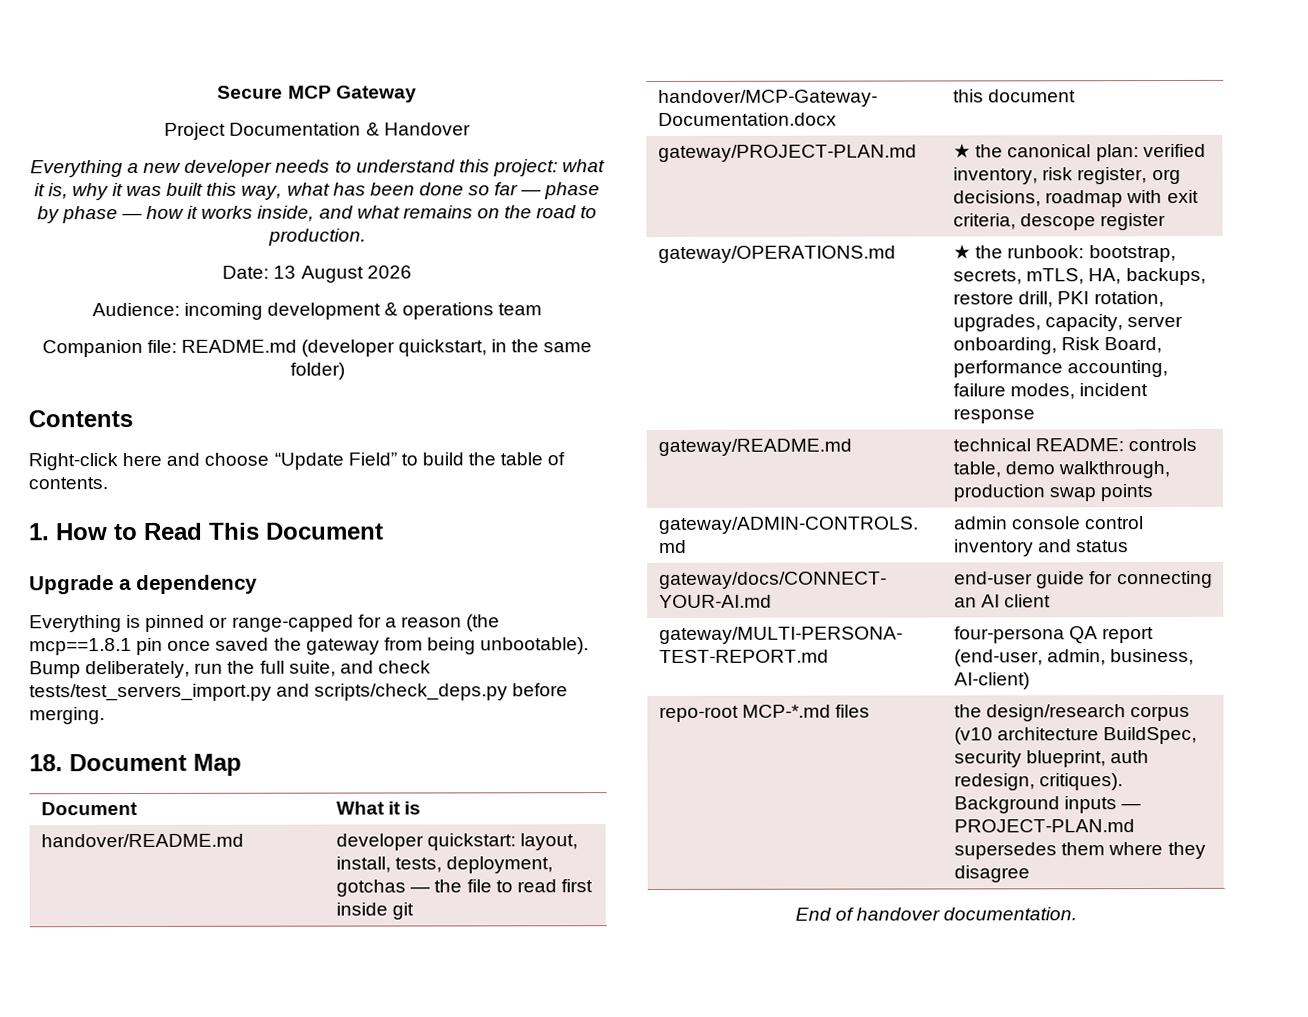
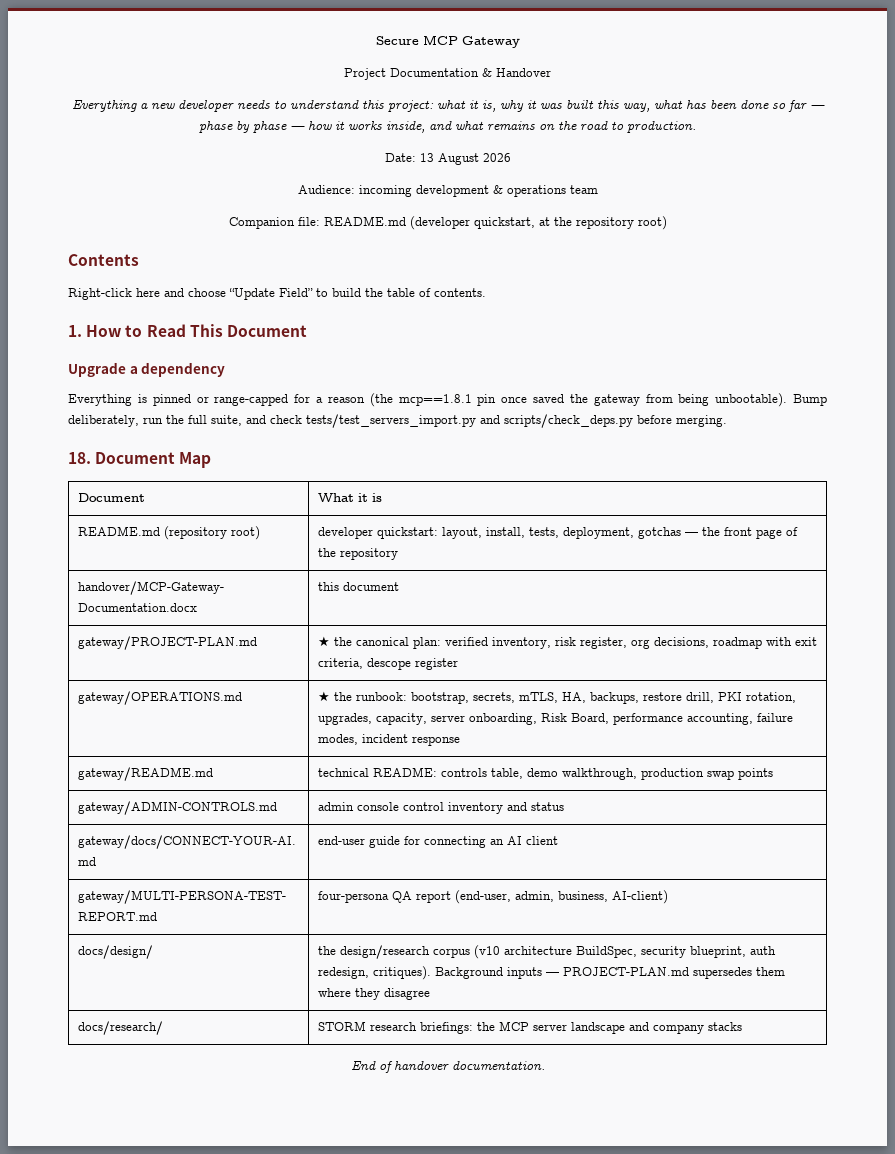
[491,339,593,353] [289,362,345,380] in the same folder) -> [538,216,667,230] at the repository root)
[41,833,245,848] handover/README.md -> [77,526,260,540] README.md (repository root)
[466,879,594,893] [336,902,415,920] file to read first inside git -> [723,527,798,539] [317,548,398,560] front page of the repository
[659,704,871,722] repo-root MCP-*.md files -> [77,945,153,959] docs/design/
(1031, 874) none -> [77,1021,163,1035] [317,1021,742,1034] // docs/research/ | STORM research briefings: the MCP server landscape and company stacks

